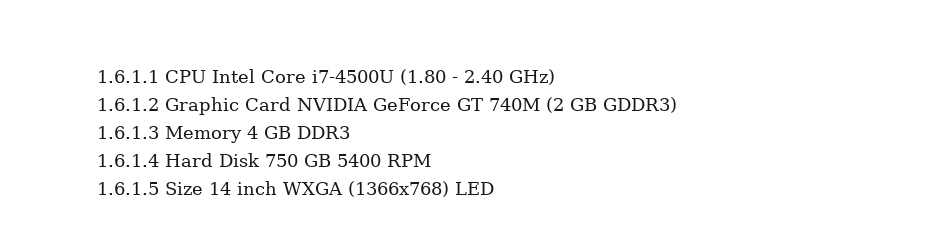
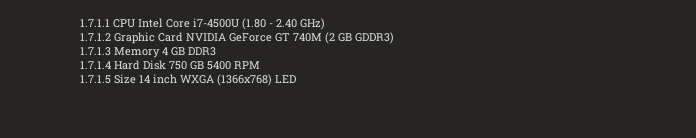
[97,70,160,83] 1.6.1.1 -> [79,19,110,27] 1.7.1.1
[97,98,160,111] 1.6.1.2 -> [79,33,111,41] 1.7.1.2
[97,126,160,139] 1.6.1.3 -> [79,47,111,56] 1.7.1.3
[97,154,160,167] 1.6.1.4 -> [79,61,111,69] 1.7.1.4
[97,182,160,195] 1.6.1.5 -> [79,75,111,84] 1.7.1.5

